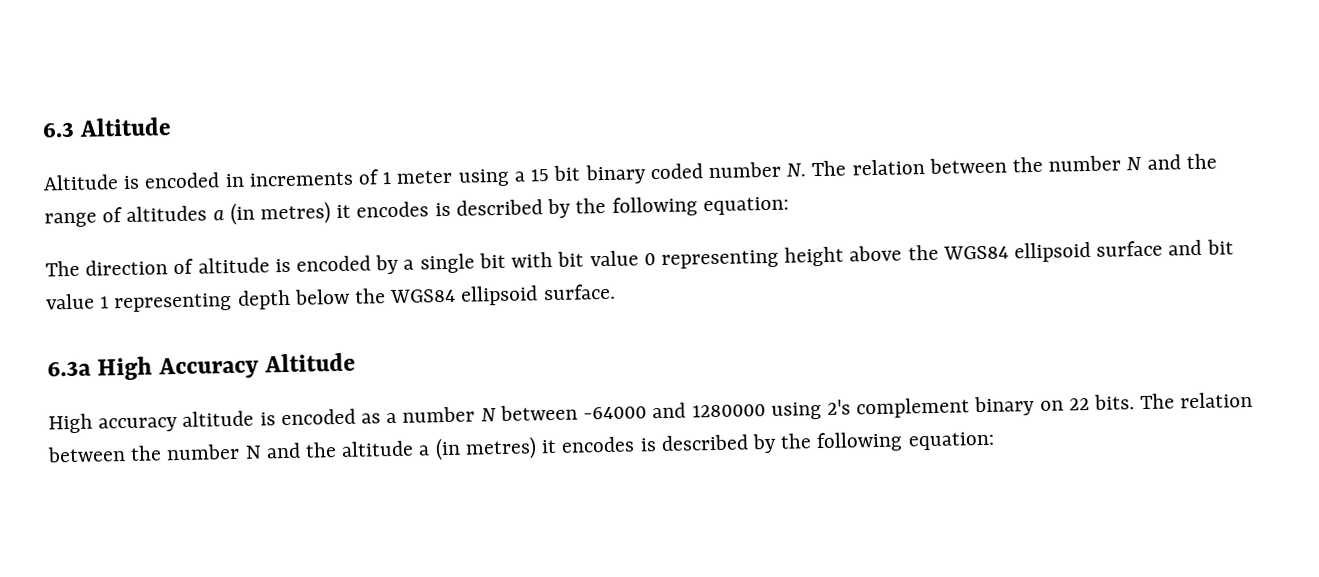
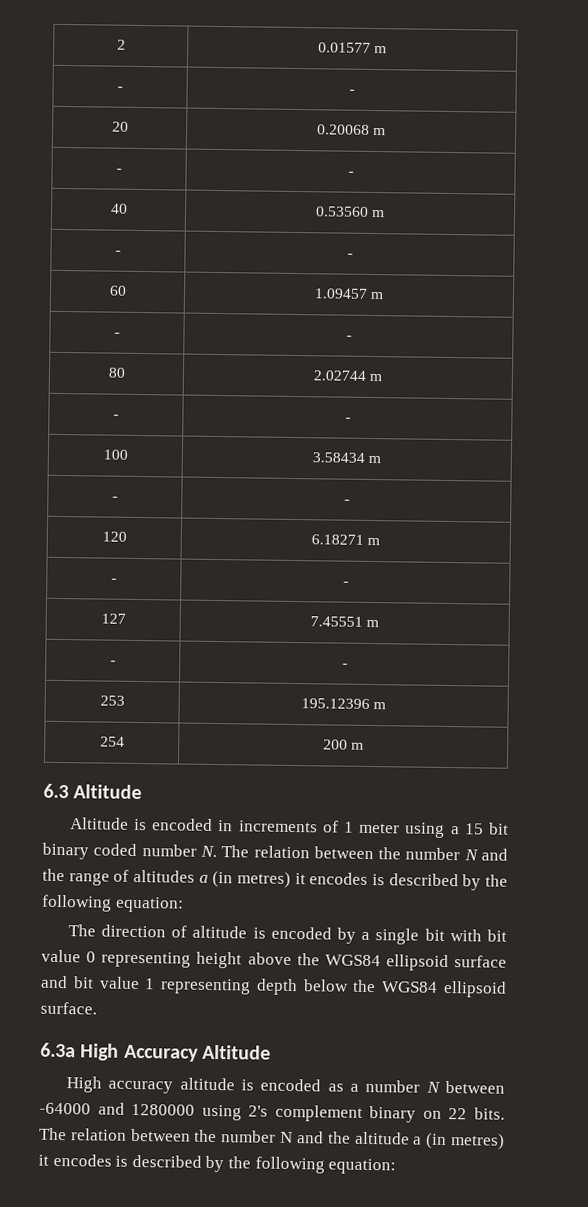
(42, 129) none -> [116,39,126,50] [317,42,388,54] [117,86,123,91] [348,89,355,94] [111,121,129,132] [316,124,387,136] [116,168,122,173] [347,171,354,176] [110,203,128,214] [315,206,386,218] [115,250,121,255] [346,253,353,258] [108,285,127,296] [313,288,385,300] [114,332,120,337] [345,335,352,340] [107,367,126,378] [312,370,383,382] [113,414,119,419] [344,417,351,422] [102,449,128,460] [311,452,382,464] [112,496,118,501] [343,499,350,504] [101,531,127,542] [310,534,381,546] [111,578,117,583] [342,581,349,586] [100,613,126,624] [309,616,380,628] [110,660,116,665] [341,663,348,668] [99,695,125,706] [300,698,387,710] [99,736,125,747] [322,739,365,750] 2 | 0.01577 m // - | - // 20 | 0.20068 m // - | - // 40 | 0.53560 m // - | - // 60 | 1.09457 m // - | - // 80 | 2.02744 m // - | - // 100 | 3.58434 m // - | - // 120 | 6.18271 m // - | - // 127 | 7.45551 m // - | - // 253 | 195.12396 m // 254 | 200 m //

